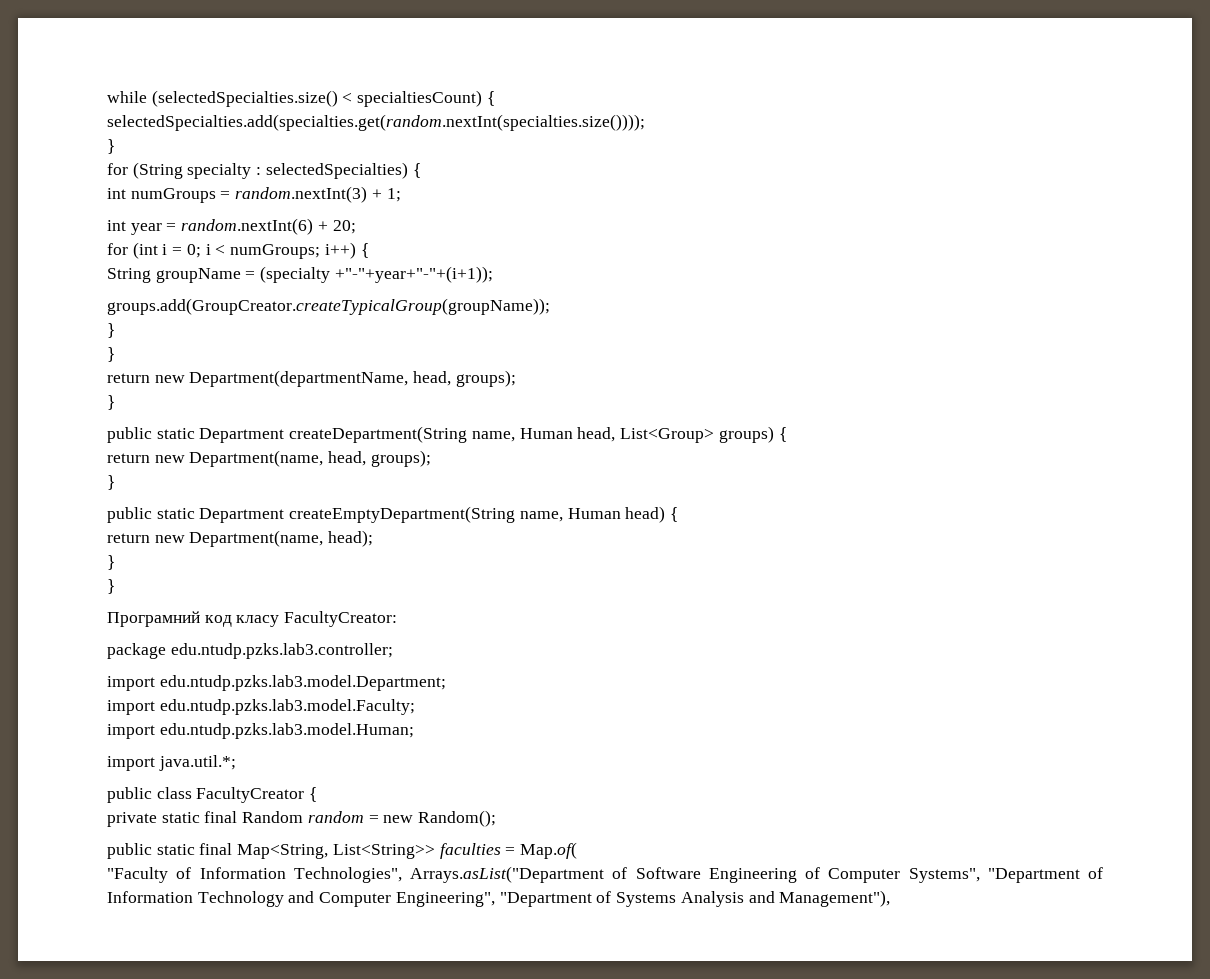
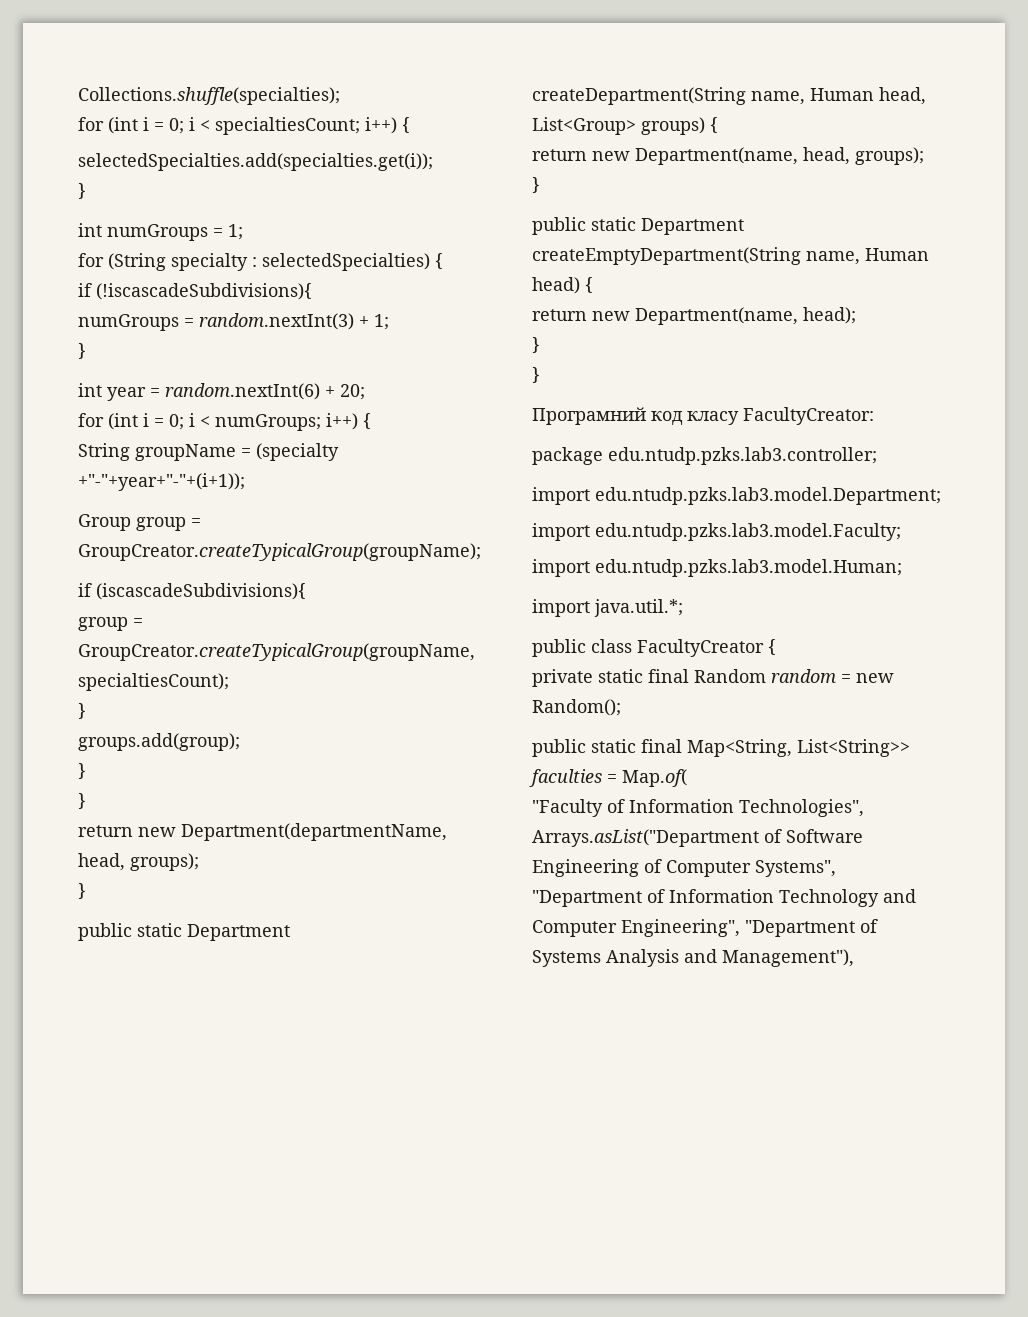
[107,90,495,107] [107,114,645,131] [107,139,115,154] while (selectedSpecialties.size() < specialtiesCount) { // selectedSpecialties.add(specialties.get(random.nextInt(specialties.size()))); // } -> [78,87,340,105] [78,117,410,135] [78,153,433,171] [78,183,86,199] [78,223,243,241] Collections.shuffle(specialties); // for (int i = 0; i < specialtiesCount; i++) { // selectedSpecialties.add(specialties.get(i)); // } // int numGroups = 1;
[107,188,126,199] int -> [78,283,312,300] if (!iscascadeSubdivisions){ //
(401, 195) none -> [78,343,86,359] // }
[107,298,550,315] groups.add(GroupCreator.createTypicalGroup(groupName)); -> [78,514,201,531] [78,543,481,561] [78,583,306,600] [78,617,143,631] [78,643,475,661] [78,673,229,691] [78,703,86,719] [78,733,240,751] Group group = GroupCreator.createTypicalGroup(groupName); // if (iscascadeSubdivisions){ // group = GroupCreator.createTypicalGroup(groupName, specialtiesCount); // } // groups.add(group);

